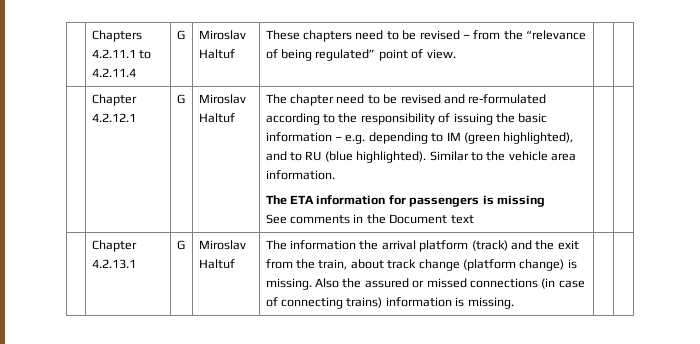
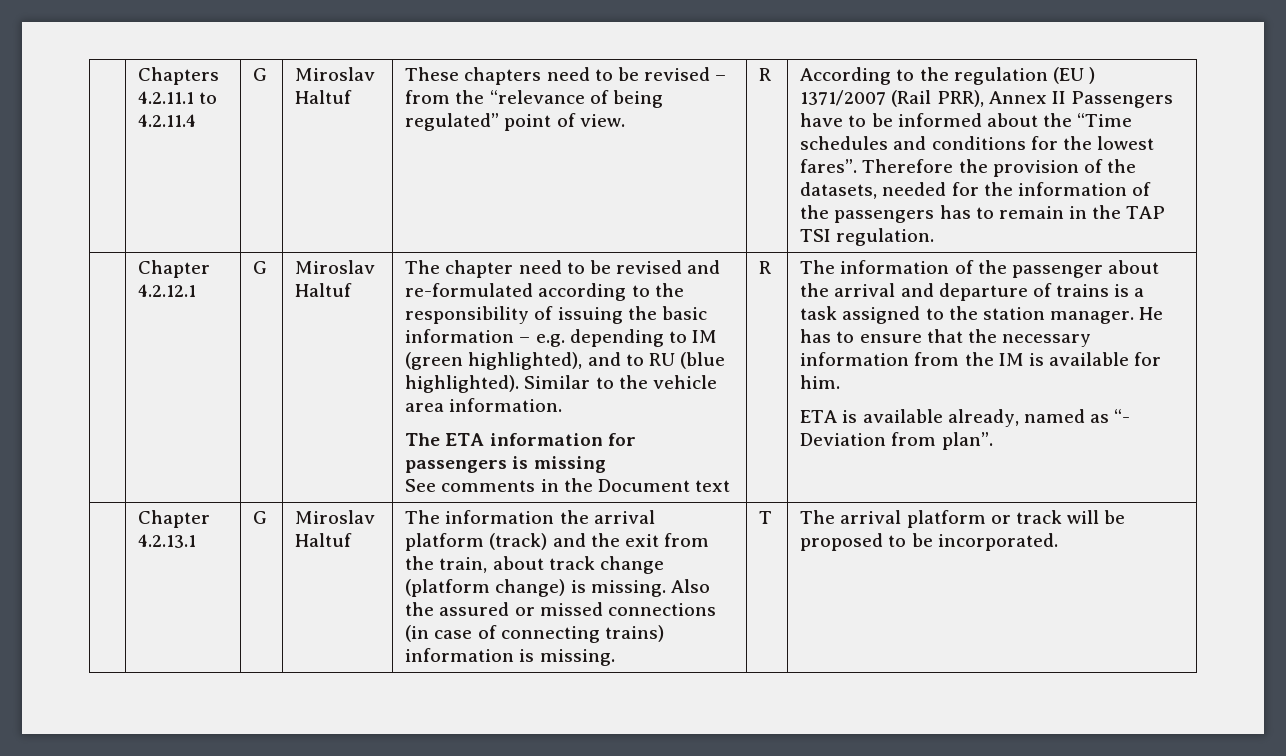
(456, 54) | -> [759,68,772,81] [800,67,1095,85] [800,90,1173,108] [800,113,1133,127] [800,136,1154,150] [800,159,1136,177] [800,182,1151,199] [800,205,1166,223] [800,228,935,246] R | According to the regulation (EU ) 1371/2007 (Rail PRR), Annex II Passengers have to be informed about the “Time schedules and conditions for the lowest fares”. Therefore the provision of the datasets, needed for the information of the passengers has to remain in the TAP TSI regulation.
(474, 219) | -> [759,261,772,274] [800,260,1159,278] [800,283,1145,301] [800,306,1164,324] [800,329,1091,347] [800,352,1162,366] [800,375,841,389] [800,409,1131,427] [800,432,993,450] R | The information of the passenger about the arrival and departure of trains is a task assigned to the station manager. He has to ensure that the necessary information from the IM is available for him. // ETA is available already, named as “- Deviation from plan”.
(514, 303) | -> [759,511,773,524] [800,510,1126,528] [800,533,1058,551] T | The arrival platform or track will be proposed to be incorporated.

